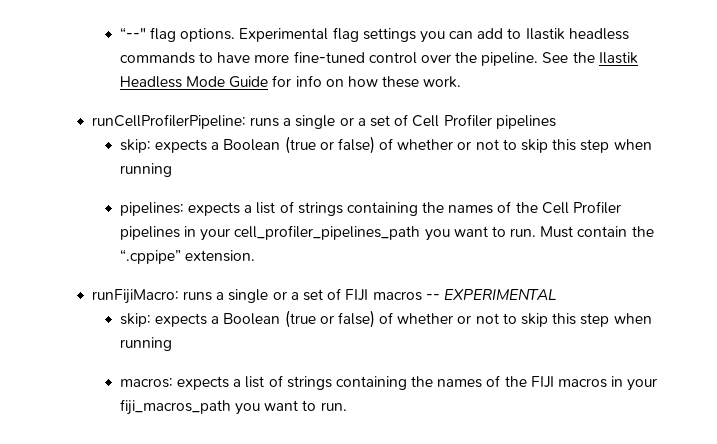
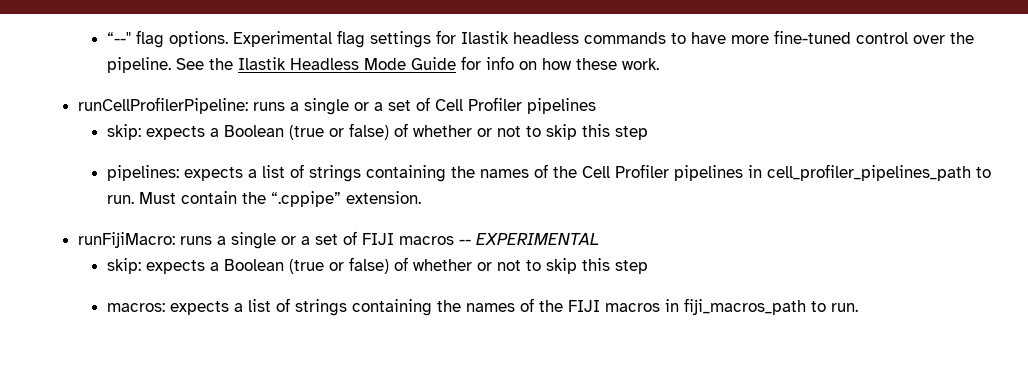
[419,28,522,43] you can add to -> [436,30,457,44] for
[613,139,652,150] [119,163,172,177] when running -> (649, 133) none
[200,225,488,241] your cell_profiler_pipelines_path you want -> [767,164,972,181] cell_profiler_pipelines_path
[613,313,652,324] [119,337,172,351] when running -> (649, 267) none
[627,378,658,391] [119,399,299,415] your fiji_macros_path you want -> [684,298,807,315] fiji_macros_path

